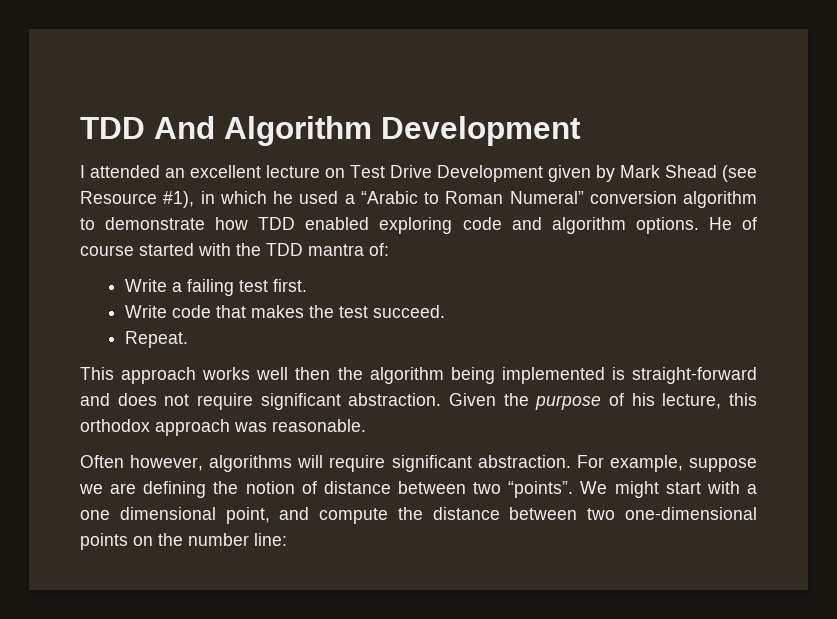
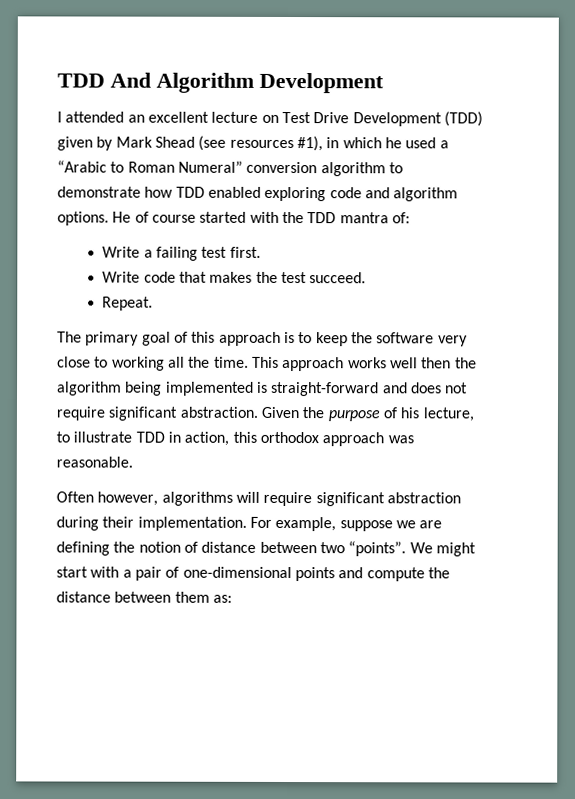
(543, 173) none -> [443,111,483,127] (TDD)
[80,191,157,204] Resource -> [229,139,294,149] resources
(188, 339) none -> [57,331,468,347] [57,356,249,371] The primary goal of this approach is to keep the software very close to working all the time.
(722, 401) none -> [56,431,230,446] to illustrate TDD in action,
[477,455,571,468] abstraction. -> [386,492,461,504] [56,516,247,531] abstraction during their implementation.
[80,507,270,524] one dimensional point, -> [134,566,335,582] pair of one-dimensional points
[587,507,757,520] [80,533,287,550] two one-dimensional points on the number line: -> [174,591,232,603] them as:

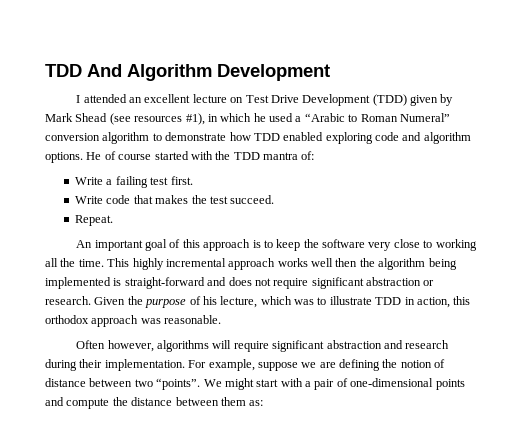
[57,331,140,346] The primary -> [76,240,143,251] An important
(279, 362) none -> [132,258,226,270] highly incremental
[179,406,258,418] abstraction. -> [366,277,435,286] [45,296,91,305] abstraction or research.
(474, 414) none -> [260,296,314,305] which was
(461, 498) none -> [383,340,450,349] and research

